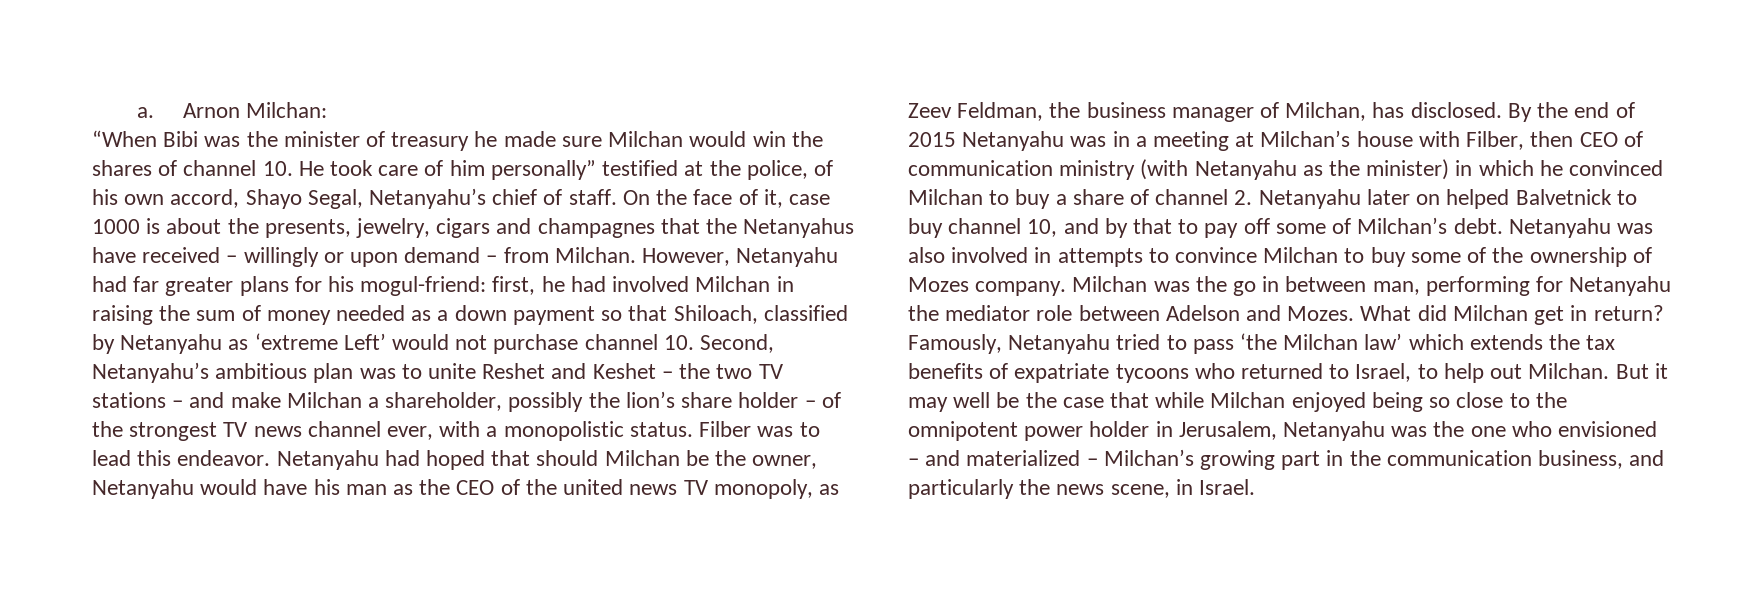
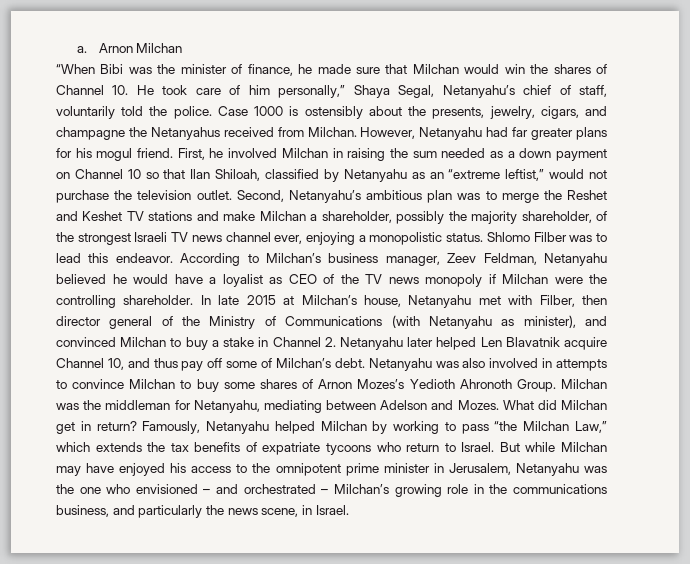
[245,102,327,118] Milchan: -> [136,43,183,53] Milchan
[391,132,470,151] treasury -> [247,64,293,76] finance,
(602, 141) none -> [385,64,408,74] that
[183,160,257,176] channel -> [56,85,104,95] Channel
[490,160,833,180] [92,188,830,209] personally” testified at the police, of his own accord, Shayo Segal, Netanyahu’s chief of staff. On the face of it, case -> [278,85,607,98] [56,106,248,119] personally,” Shaya Segal, Netanyahu’s chief of staff, voluntarily told the police. Case
(161, 226) none -> [304,106,363,119] ostensibly
[436,218,855,238] [92,247,498,267] cigars and champagnes that the Netanyahus have received – willingly or upon demand – -> [540,106,607,119] [56,127,274,140] cigars, and champagne the Netanyahus received
[360,276,606,296] mogul-friend: first, he had -> [96,148,224,161] mogul friend. First, he
[241,305,331,325] of money -> (437, 154) none
[601,305,848,324] [92,333,694,354] so that Shiloach, classified by Netanyahu as ‘extreme Left’ would not purchase channel 10. -> [56,169,608,182] [56,190,232,203] on Channel 10 so that Ilan Shiloah, classified by Netanyahu as an “extreme leftist,” would not purchase the television outlet.
[428,363,477,379] unite -> [501,190,562,203] merge the
[661,363,753,379] – the two -> (123, 216) none
[172,400,184,408] – -> (193, 216) none
[625,391,816,408] lion’s share holder – -> [471,211,592,224] majority shareholder,
(218, 431) none -> [134,232,168,242] Israeli
[439,421,481,437] with -> [306,232,356,245] enjoying
(693, 429) none -> [486,232,530,242] Shlomo
[276,450,818,470] [92,479,839,499] [908,102,1635,122] [908,130,1643,151] [908,159,1563,180] Netanyahu had hoped that should Milchan be the owner, Netanyahu would have his man as the CEO of the united news TV monopoly, as Zeev Feldman, the business manager of Milchan, has disclosed. By the end of 2015 Netanyahu was in a meeting at Milchan’s house with Filber, then CEO of communication ministry (with Netanyahu as the minister) in which he -> [180,253,607,266] [56,274,607,287] [56,295,608,308] [56,315,608,329] According to Milchan’s business manager, Zeev Feldman, Netanyahu believed he would have a loyalist as CEO of the TV news monopoly if Milchan were the controlling shareholder. In late 2015 at Milchan’s house, Netanyahu met with Filber, then director general of the Ministry of Communications (with Netanyahu as minister), and
[1072,189,1637,209] [908,218,1199,238] share of channel 2. Netanyahu later on helped Balvetnick to buy channel 10, and by that to -> [223,337,608,350] [56,358,178,370] stake in Channel 2. Netanyahu later helped Len Blavatnik acquire Channel 10, and thus
[1467,247,1652,267] [908,276,1672,296] [908,305,1073,321] of the ownership of Mozes company. Milchan was the go in between man, performing for Netanyahu the mediator role -> [259,379,607,392] [56,400,322,413] shares of Arnon Mozes’s Yedioth Ahronoth Group. Milchan was the middleman for Netanyahu, mediating
[1116,333,1403,354] tried to pass ‘the Milchan law’ -> [274,421,607,434] helped Milchan by working to pass “the Milchan Law,”
[1241,363,1668,383] [908,392,1504,412] returned to Israel, to help out Milchan. But it may well be the case that while Milchan enjoyed being so close -> [406,442,607,452] [56,463,232,476] return to Israel. But while Milchan may have enjoyed his access
[1024,421,1150,441] power holder -> [345,463,430,476] prime minister
[966,450,1081,466] materialized -> [243,484,316,494] orchestrated
[1281,451,1321,470] part -> [447,484,469,494] role
[1386,450,1532,466] communication -> [513,484,608,494] communications

